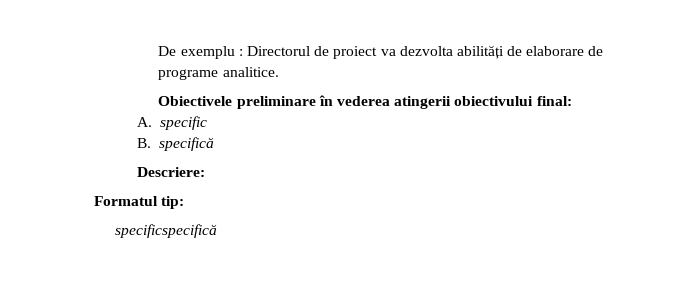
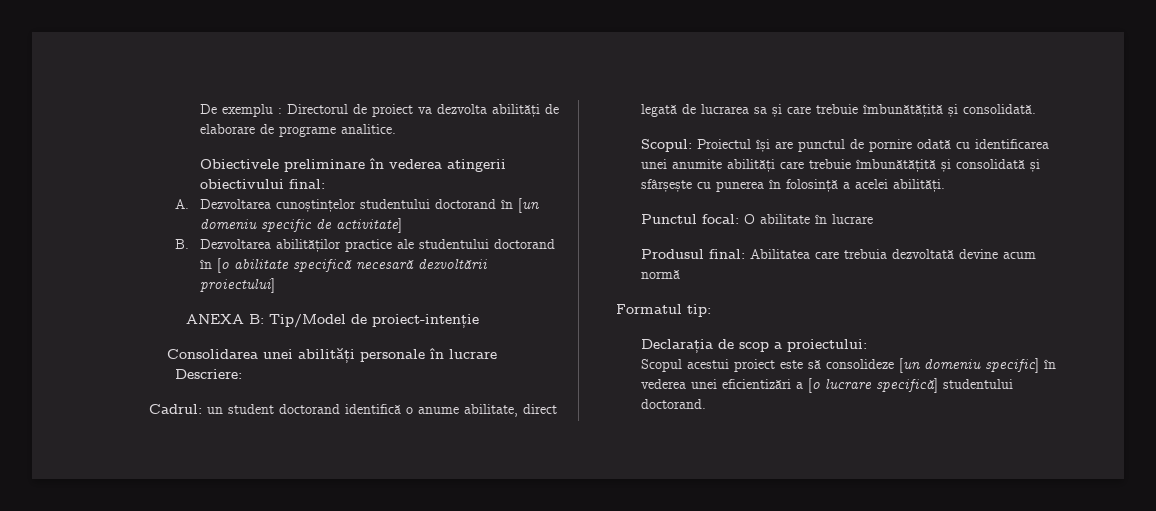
(152, 122) none -> [200,198,541,213] [200,219,258,229] Dezvoltarea cunoștințelor studentului doctorand în [un domeniu
(207, 123) none -> [316,218,403,233] de activitate]
[158,137,214,151] [136,167,205,177] [93,196,184,209] [115,224,218,238] specifică // Descriere: // Formatul tip: // specificspecifică -> [200,239,556,252] [200,258,489,273] [200,278,276,293] [185,314,479,328] [167,348,497,363] [174,369,242,379] [149,404,558,417] [641,104,1037,117] [641,139,1050,152] [641,159,1041,172] [641,179,946,192] [641,214,874,224] [641,249,1037,259] [641,270,681,279] [615,304,711,317] [641,339,868,353] [641,358,1057,373] [641,378,1014,393] [641,399,707,409] Dezvoltarea abilităților practice ale studentului doctorand în [o abilitate specifică necesară dezvoltării proiectului] // ANEXA B: Tip/Model de proiect-intenție // Consolidarea unei abilități personale în lucrare // Descriere: // Cadrul: un student doctorand identifică o anume abilitate, direct legată de lucrarea sa și care trebuie îmbunătățită și consolidată. // Scopul: Proiectul își are punctul de pornire odată cu identificarea unei anumite abilități care trebuie îmbunătățită și consolidată și sfârșește cu punerea în folosință a acelei abilități. // Punctul focal: O abilitate în lucrare // Produsul final: Abilitatea care trebuia dezvoltată devine acum normă // Formatul tip: // Declarația de scop a proiectului: // Scopul acestui proiect este să consolideze [un domeniu specific] în vederea unei eficientizări a [o lucrare specifică] studentului doctorand.

